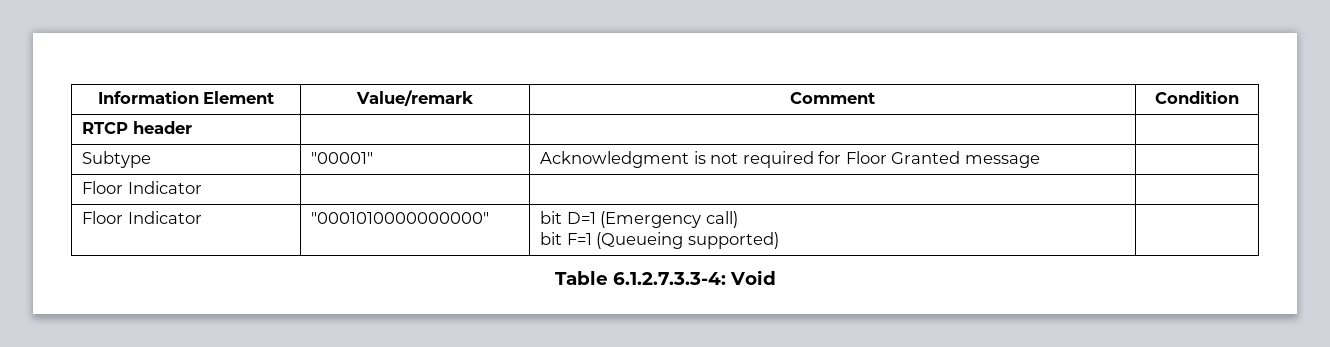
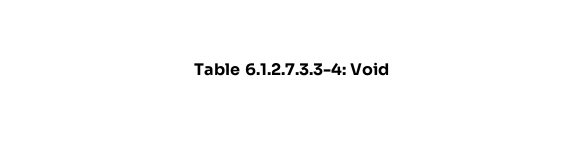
[97,91,275,104] [356,90,473,106] [789,92,875,104] [1155,91,1239,104] [82,121,192,134] [82,151,152,168] [311,152,374,164] [540,151,1040,168] [82,181,202,194] [82,211,202,224] [311,212,490,224] [540,211,738,228] [540,232,779,249] Information Element | Value/remark | Comment | Condition // RTCP header | | | // Subtype | "00001" | Acknowledgment is not required for Floor Granted message | // Floor Indicator | | | // Floor Indicator | "0001010000000000" | bit D=1 (Emergency call) // bit F=1 (Queueing supported) | // -> (194, 69) none

